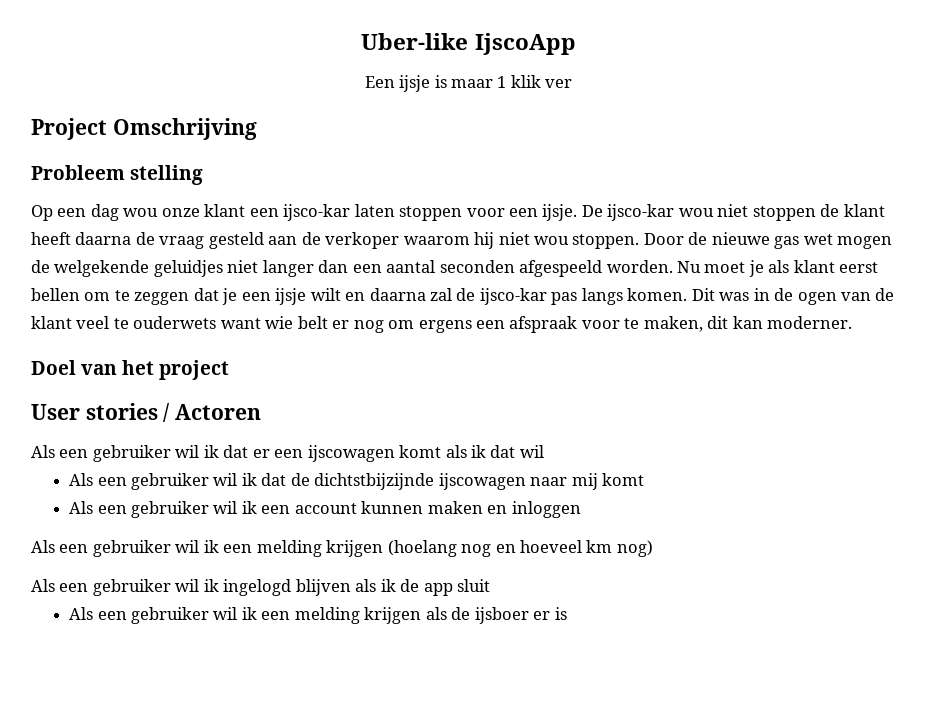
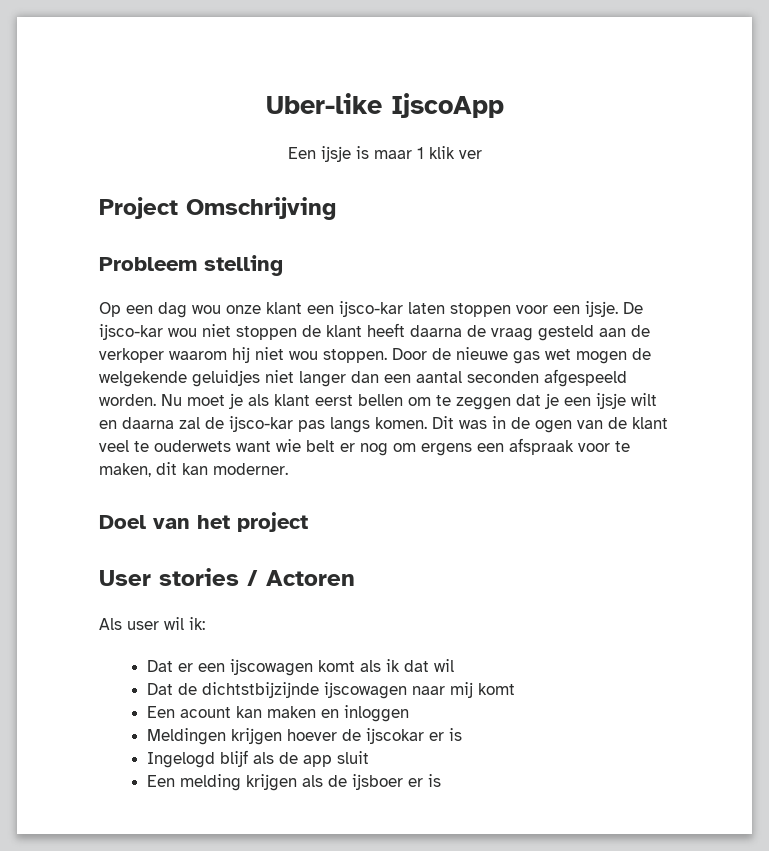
[59,445,249,462] een gebruiker wil ik dat -> [127,617,205,630] [147,660,174,672] user wil ik: // Dat
[69,473,287,490] Als een gebruiker wil ik dat -> [147,683,174,695] Dat
[69,501,581,518] [31,540,653,557] [31,579,491,596] [69,607,291,624] Als een gebruiker wil ik een account kunnen maken en inloggen // Als een gebruiker wil ik een melding krijgen (hoelang nog en hoeveel km nog) // Als een gebruiker wil ik ingelogd blijven als ik de app sluit // Als een gebruiker wil ik een -> [147,705,410,722] [147,728,463,745] [147,750,370,768] [147,775,176,787] Een acount kan maken en inloggen // Meldingen krijgen hoever de ijscokar er is // Ingelogd blijf als de app sluit // Een

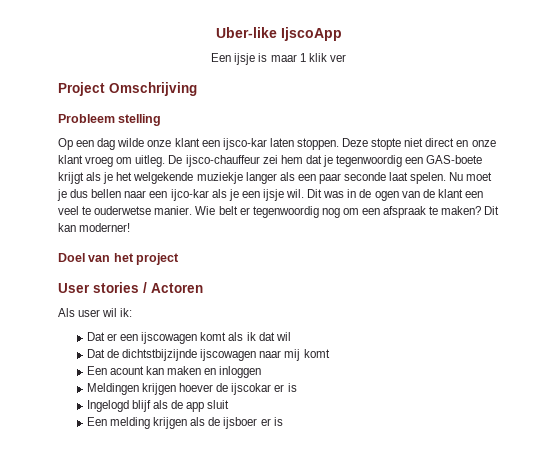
[192,305,221,314] wou -> [117,138,145,147] wilde
[450,301,643,317] [99,323,650,341] [99,347,651,364] [99,369,627,387] [99,393,657,410] [99,416,427,433] stoppen voor een ijsje. De ijsco-kar wou niet stoppen de klant heeft daarna de vraag gesteld aan de verkoper waarom hij niet wou stoppen. Door de nieuwe gas wet mogen de welgekende geluidjes niet langer dan een aantal seconden afgespeeld worden. Nu moet je als klant eerst bellen om te zeggen dat je een ijsje wilt en daarna zal de ijsco-kar pas langs komen. -> [296,138,496,150] [58,155,483,167] [58,172,493,184] [57,189,305,201] stoppen. Deze stopte niet direct en onze klant vroeg om uitleg. De ijsco-chauffeur zei hem dat je tegenwoordig een GAS-boete krijgt als je het welgekende muziekje langer als een paar seconde laat spelen. Nu moet je dus bellen naar een ijco-kar als je een ijsje wil.
(668, 423) none -> [464,191,483,198] een
[154,439,301,452] ouderwets want wie -> [94,206,216,215] ouderwetse manier. Wie
(355, 447) none -> [252,206,319,218] tegenwoordig
[421,443,472,456] ergens -> (359, 211) none
[578,441,630,452] [99,462,288,477] voor te maken, dit kan moderner. -> [429,206,500,215] [58,223,131,232] te maken? Dit kan moderner!

